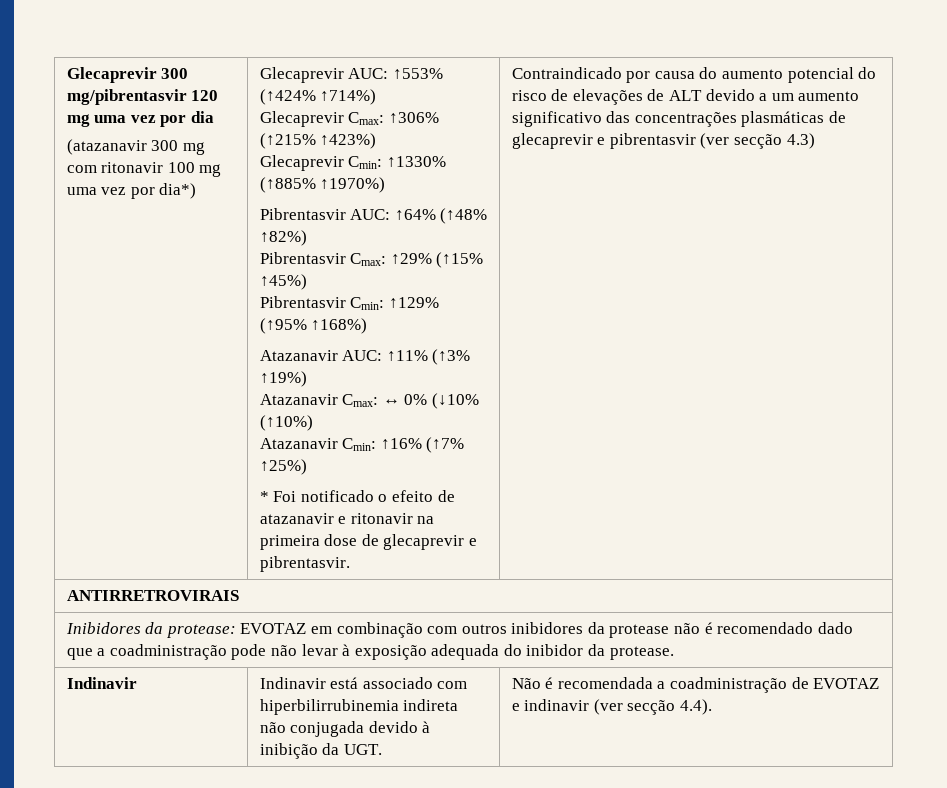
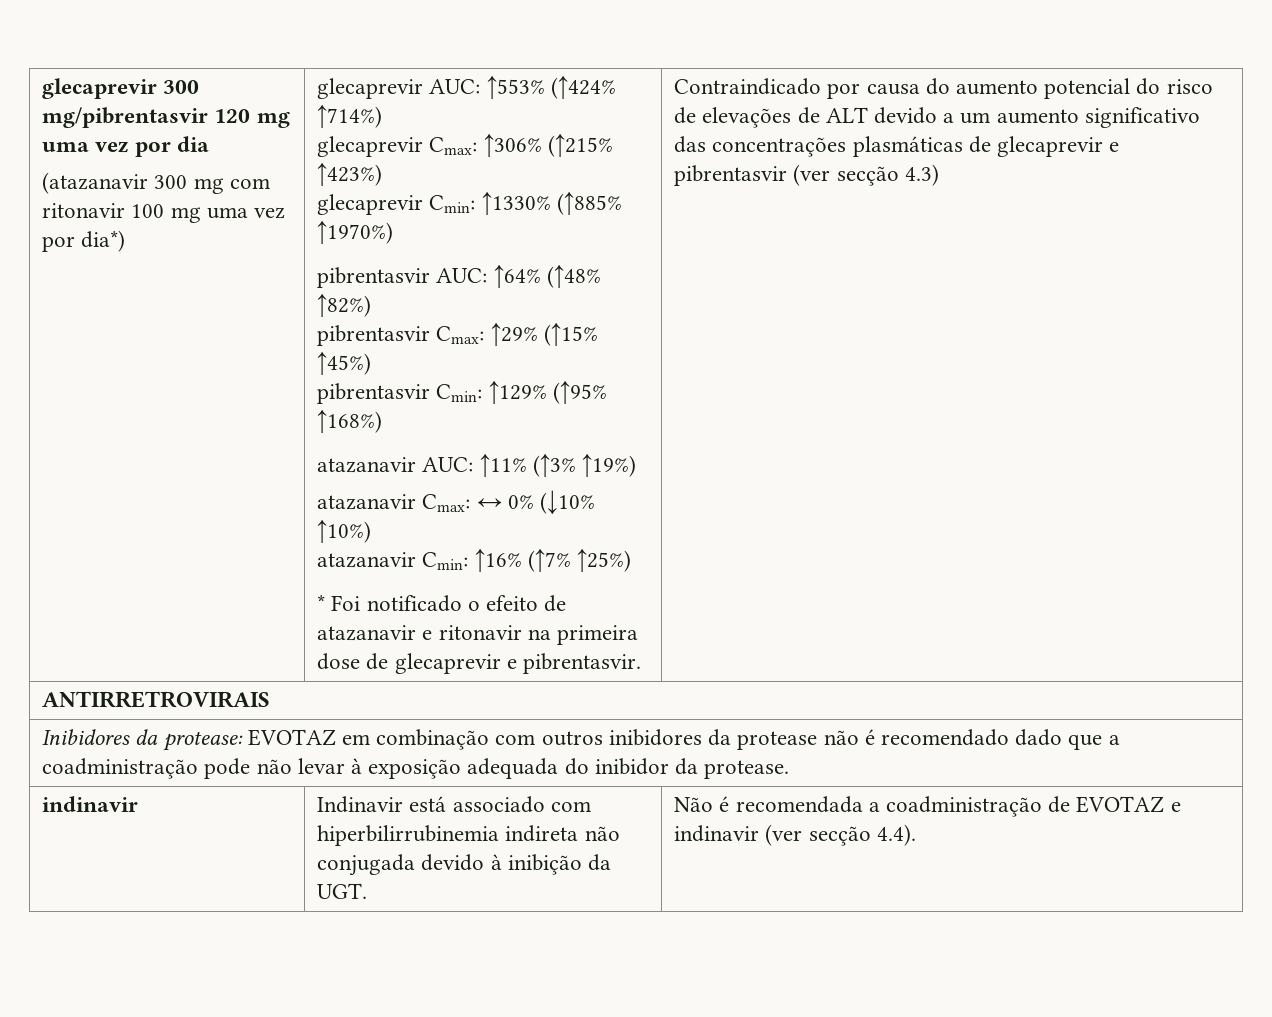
[66,67,157,83] Glecaprevir -> [42,78,158,99] glecaprevir
[259,67,344,83] Glecaprevir -> [317,78,424,99] glecaprevir
[259,111,344,127] Glecaprevir -> [317,136,424,157] glecaprevir
[259,155,344,171] Glecaprevir -> [317,194,424,215] glecaprevir
[259,208,346,220] Pibrentasvir -> [317,267,431,288] pibrentasvir
[259,252,346,264] Pibrentasvir -> [317,325,431,346] pibrentasvir
[259,296,346,308] Pibrentasvir -> [317,383,431,404] pibrentasvir
[259,350,338,361] Atazanavir -> [317,457,417,473] atazanavir
[259,394,338,405] Atazanavir -> [317,494,417,510] atazanavir
[259,415,313,431] [259,438,338,449] (↑10%) // Atazanavir -> [317,520,372,543] [317,552,417,568] ↑10%) // atazanavir
[66,677,137,689] Indinavir -> [42,796,139,812] indinavir

